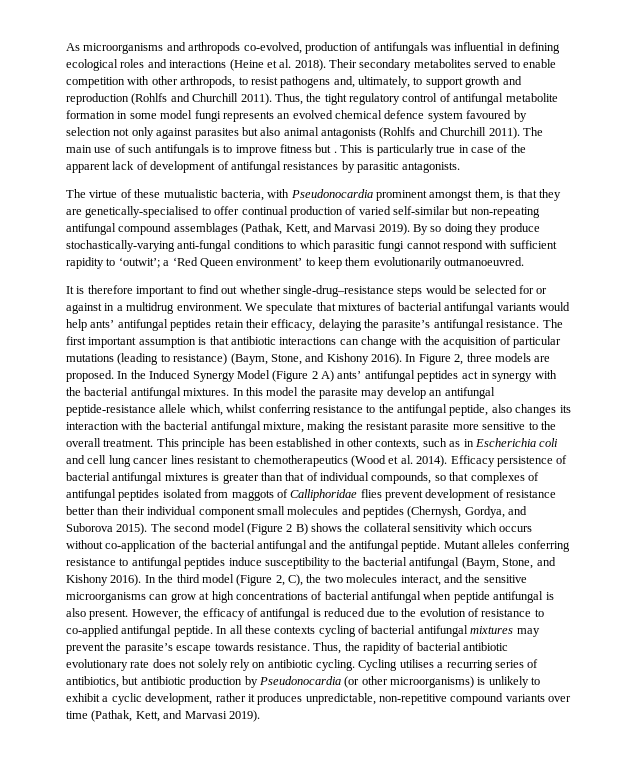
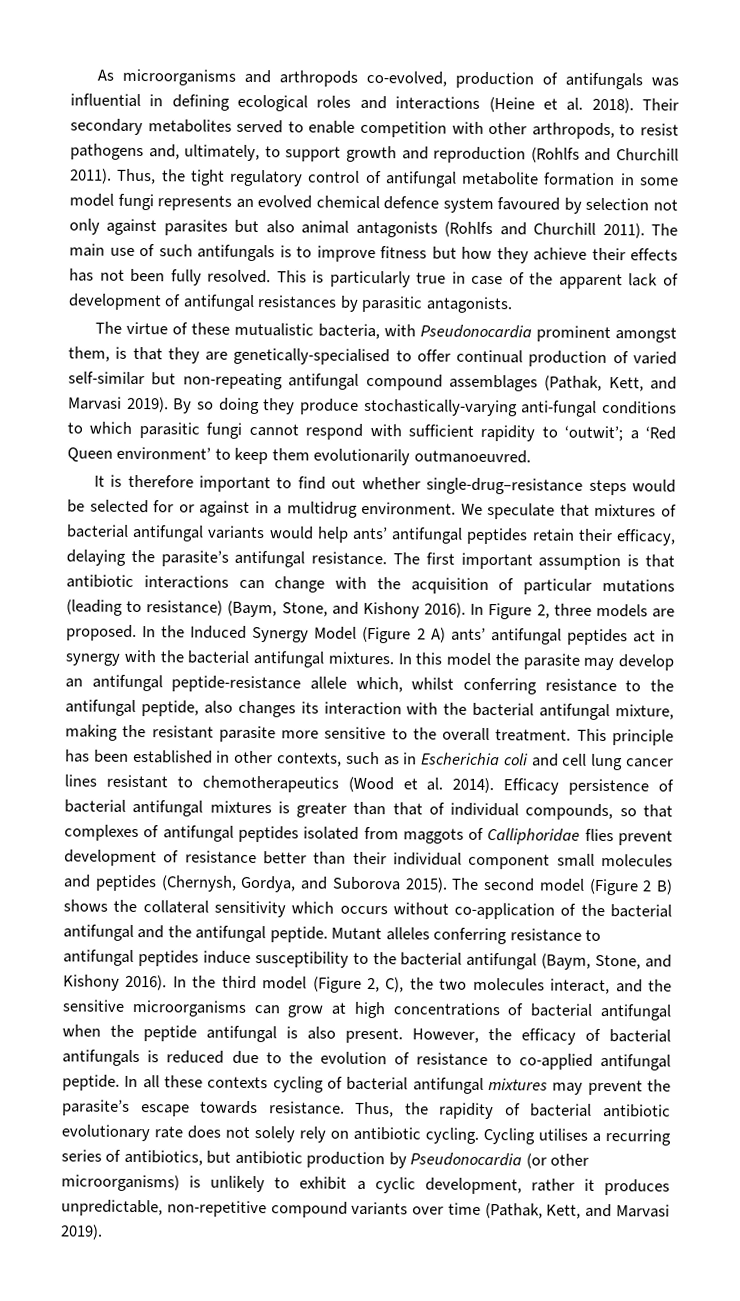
[333,151,337,153] . -> [461,246,678,264] [69,268,272,286] how they achieve their effects has not been fully resolved.
(452, 595) none -> [110,1024,134,1037] the
[260,608,311,620] antifungal -> [609,1029,671,1043] [62,1049,140,1067] bacterial antifungals

